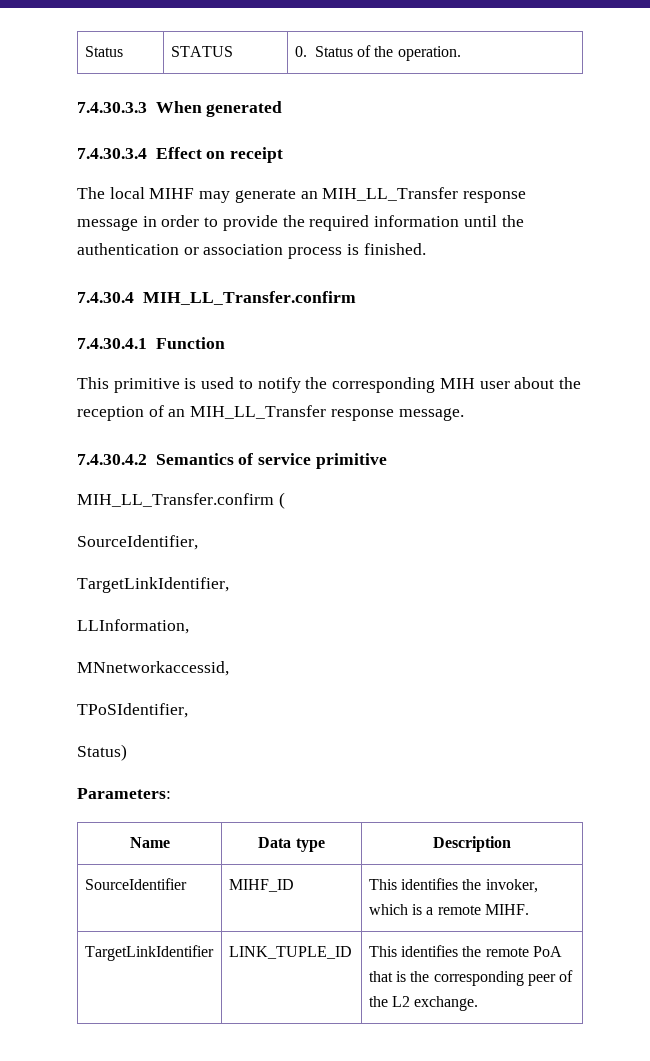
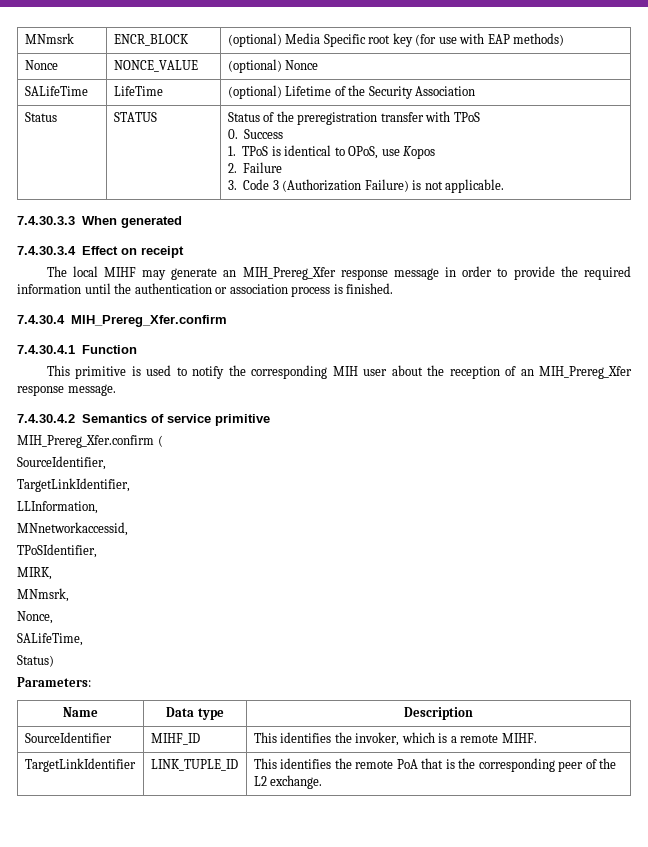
(84, 51) none -> [24,33,74,44] [113,34,189,46] [227,33,565,47] [24,60,58,70] [113,60,198,72] [227,59,319,73] [24,86,88,96] [113,86,163,96] [227,85,476,99] MNmsrk | ENCR_BLOCK | (optional) Media Specific root key (for use with EAP methods) // Nonce | NONCE_VALUE | (optional) Nonce // SALifeTime | LifeTime | (optional) Lifetime of the Security Association //
[294,46,307,57] 0. -> (157, 117) none
[397,46,461,61] operation. -> [297,111,480,125] [227,129,284,139] [227,145,436,159] [227,162,283,173] [227,179,505,193] preregistration transfer with TPoS // 0. Success // 1. TPoS is identical to OPoS, use Kopos // 2. Failure // 3. Code 3 (Authorization Failure) is not applicable.
[322,187,459,201] MIH_LL_Transfer -> [242,267,336,280] MIH_Prereg_Xfer
[142,291,356,305] MIH_LL_Transfer.confirm -> [70,315,227,327] MIH_Prereg_Xfer.confirm
[190,405,327,419] MIH_LL_Transfer -> [539,366,632,379] MIH_Prereg_Xfer
[77,493,274,507] MIH_LL_Transfer.confirm -> [17,435,154,448] MIH_Prereg_Xfer.confirm
(188, 710) none -> [17,567,52,580] [17,588,69,602] [17,611,53,624] [17,633,83,646] // MIRK, // MNmsrk, // Nonce, // SALifeTime,

